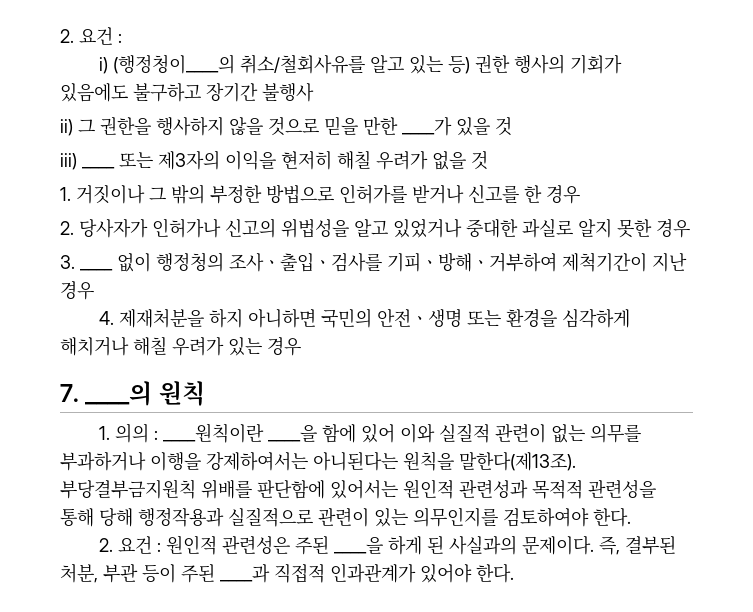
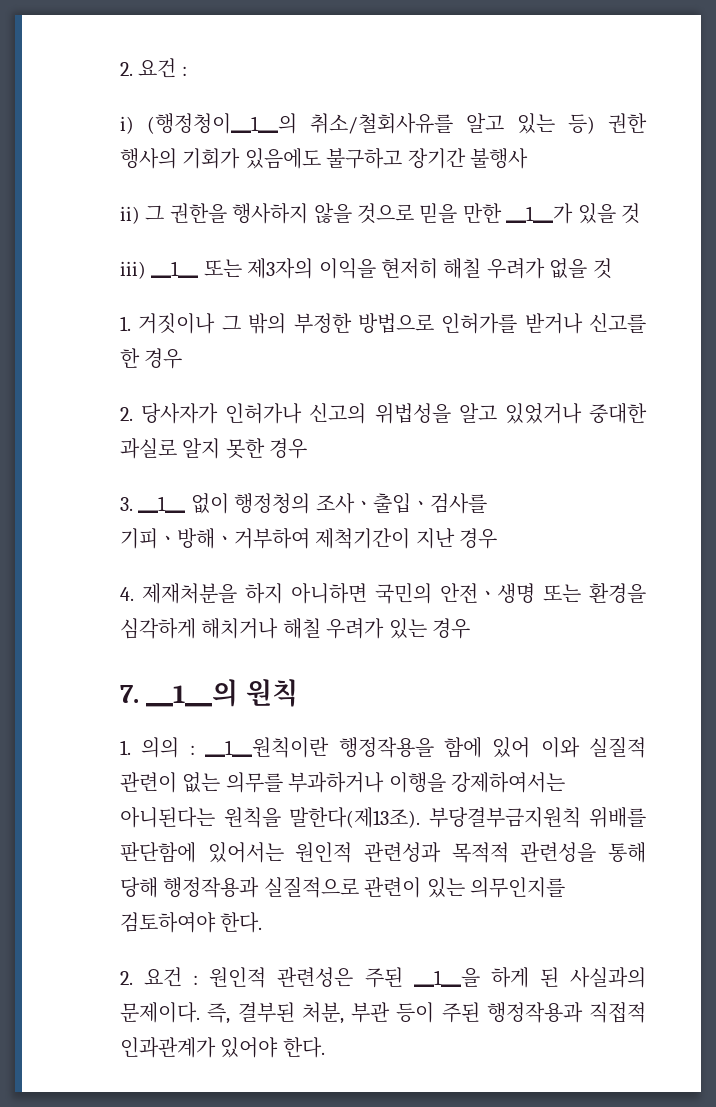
[112,54,235,74] (행정청이____의 -> [147,113,297,134] (행정청이▁1▁의
[402,117,452,136] ____가 -> [506,203,574,224] ▁1▁가
[82,167,115,169] ____ -> [151,261,199,278] ▁1▁
[80,269,113,271] ____ -> [138,496,186,513] ▁1▁
[85,381,153,406] ____의 -> [146,679,239,707] ▁1▁의
[162,423,317,443] ____원칙이란 ____을 -> [205,737,434,758] ▁1▁원칙이란 행정작용을
[333,537,383,554] ____을 -> [413,968,480,987] ▁1▁을
[220,564,270,583] ____과 -> [486,1002,583,1023] 행정작용과

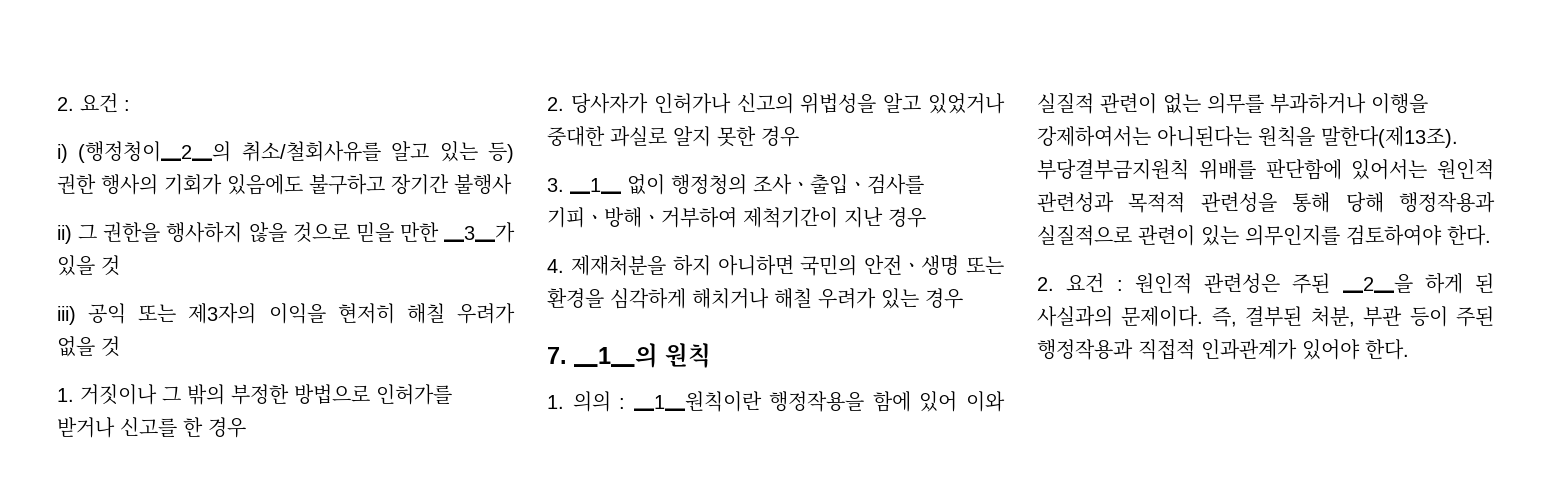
[147,113,297,134] (행정청이▁1▁의 -> [78,141,232,163] (행정청이▁2▁의
[506,203,574,224] ▁1▁가 -> [444,222,515,243] ▁3▁가
[151,261,199,278] ▁1▁ -> [88,303,127,324] 공익
[413,968,480,987] ▁1▁을 -> [1342,274,1413,293] ▁2▁을

